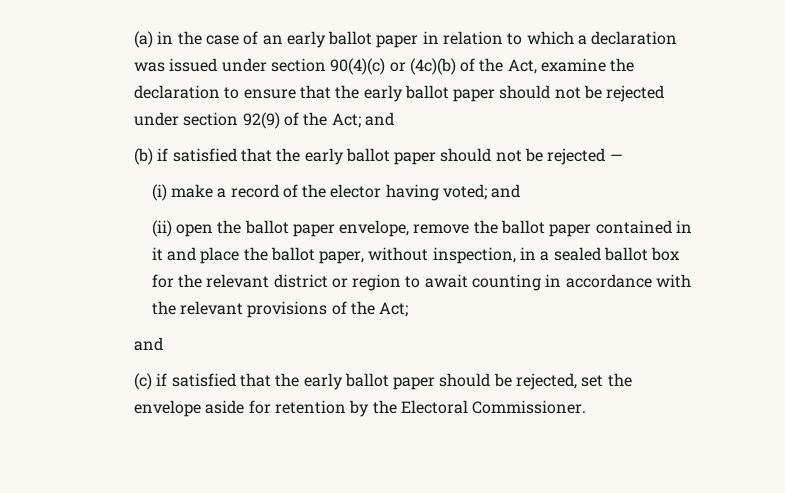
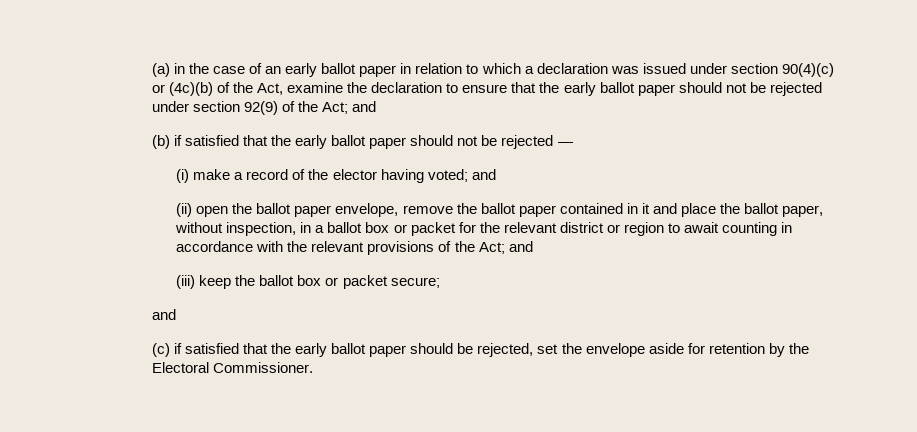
[553,247,681,261] sealed ballot box -> [327,222,456,236] ballot box or packet
(409, 309) none -> [508,241,533,252] [176,275,440,289] and // (iii) keep the ballot box or packet secure;

